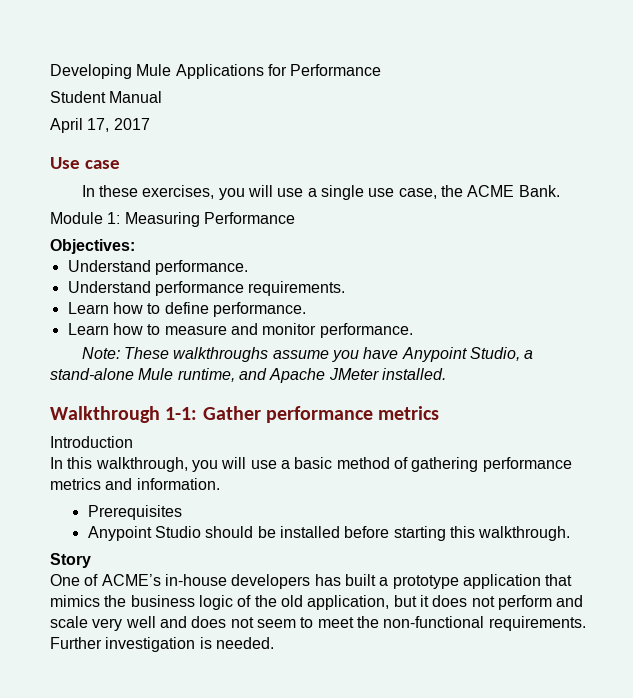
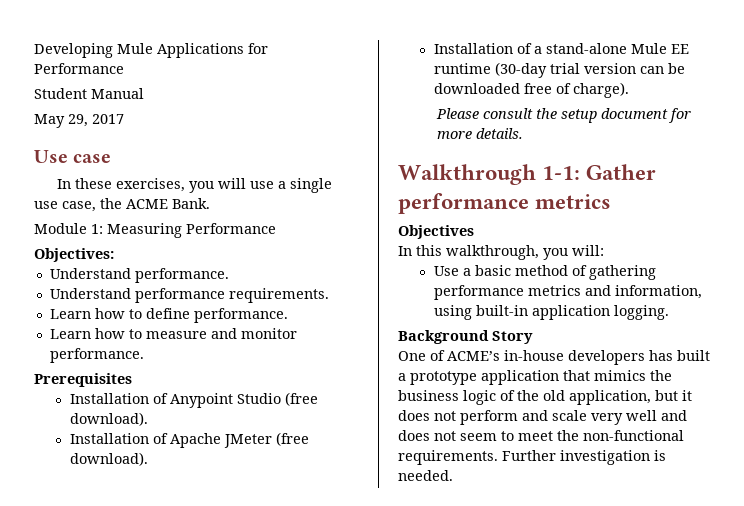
[50,118,110,133] April 17, -> [34,114,88,128] May 29,
[81,347,534,362] [50,368,446,383] Note: These walkthroughs assume you have Anypoint Studio, a stand-alone Mule runtime, and Apache JMeter installed. -> [34,373,132,387] [69,392,318,408] [69,412,148,426] [69,432,309,448] [69,452,148,466] [433,43,689,54] [433,62,685,78] [433,82,629,98] [436,108,692,123] [437,128,524,139] Prerequisites // Installation of Anypoint Studio (free download). // Installation of Apache JMeter (free download). // Installation of a stand-alone Mule EE runtime (30-day trial version can be downloaded free of charge). // Please consult the setup document for more details.
[50,436,133,448] Introduction -> [398,225,474,239] Objectives
[221,457,277,469] will use -> [572,245,604,256] [433,266,459,276] will: // Use
[136,478,220,490] [87,505,182,520] [87,526,571,541] information. // Prerequisites // Anypoint Studio should be installed before starting this walkthrough. // -> [614,285,702,299] [433,305,669,320] [398,330,489,344] information, using built-in application logging. // Background

